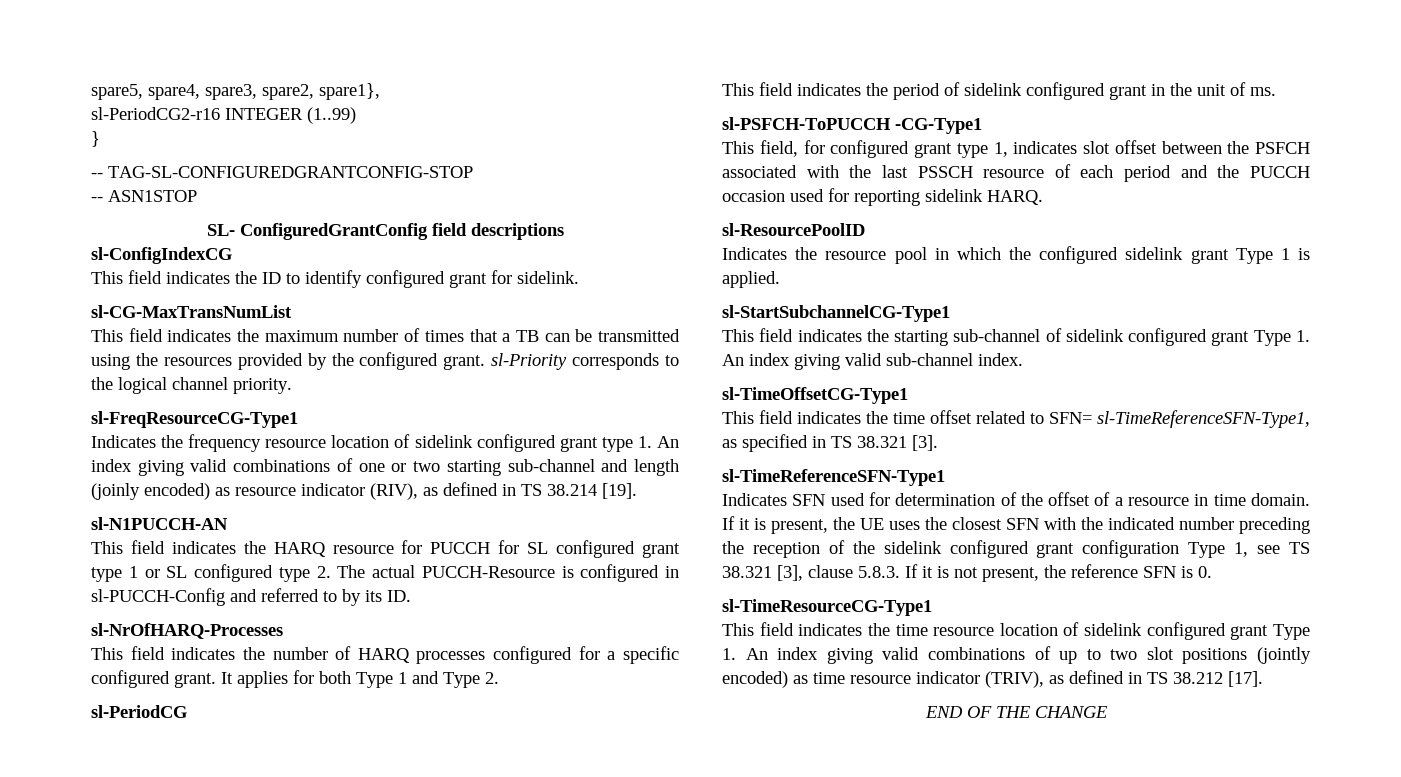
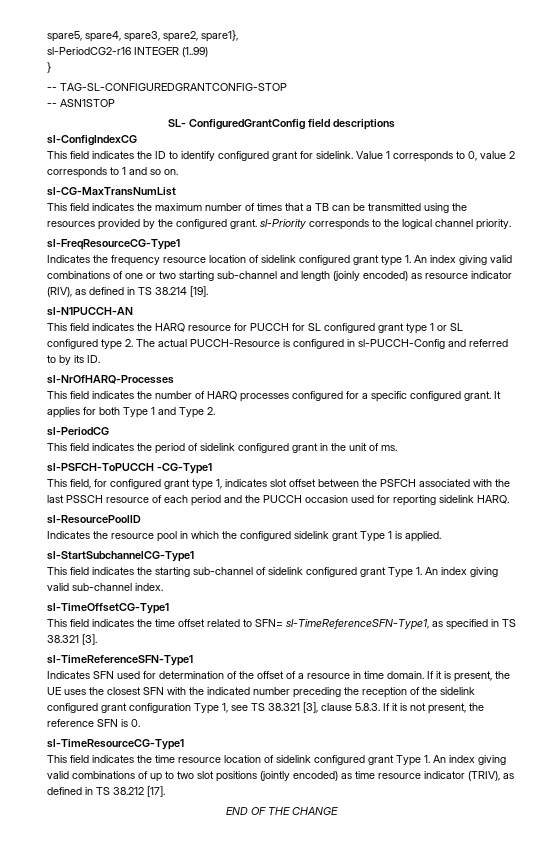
(579, 277) none -> [356,151,515,162] [47,167,178,178] Value 1 corresponds to 0, value 2 corresponds to 1 and so on.

